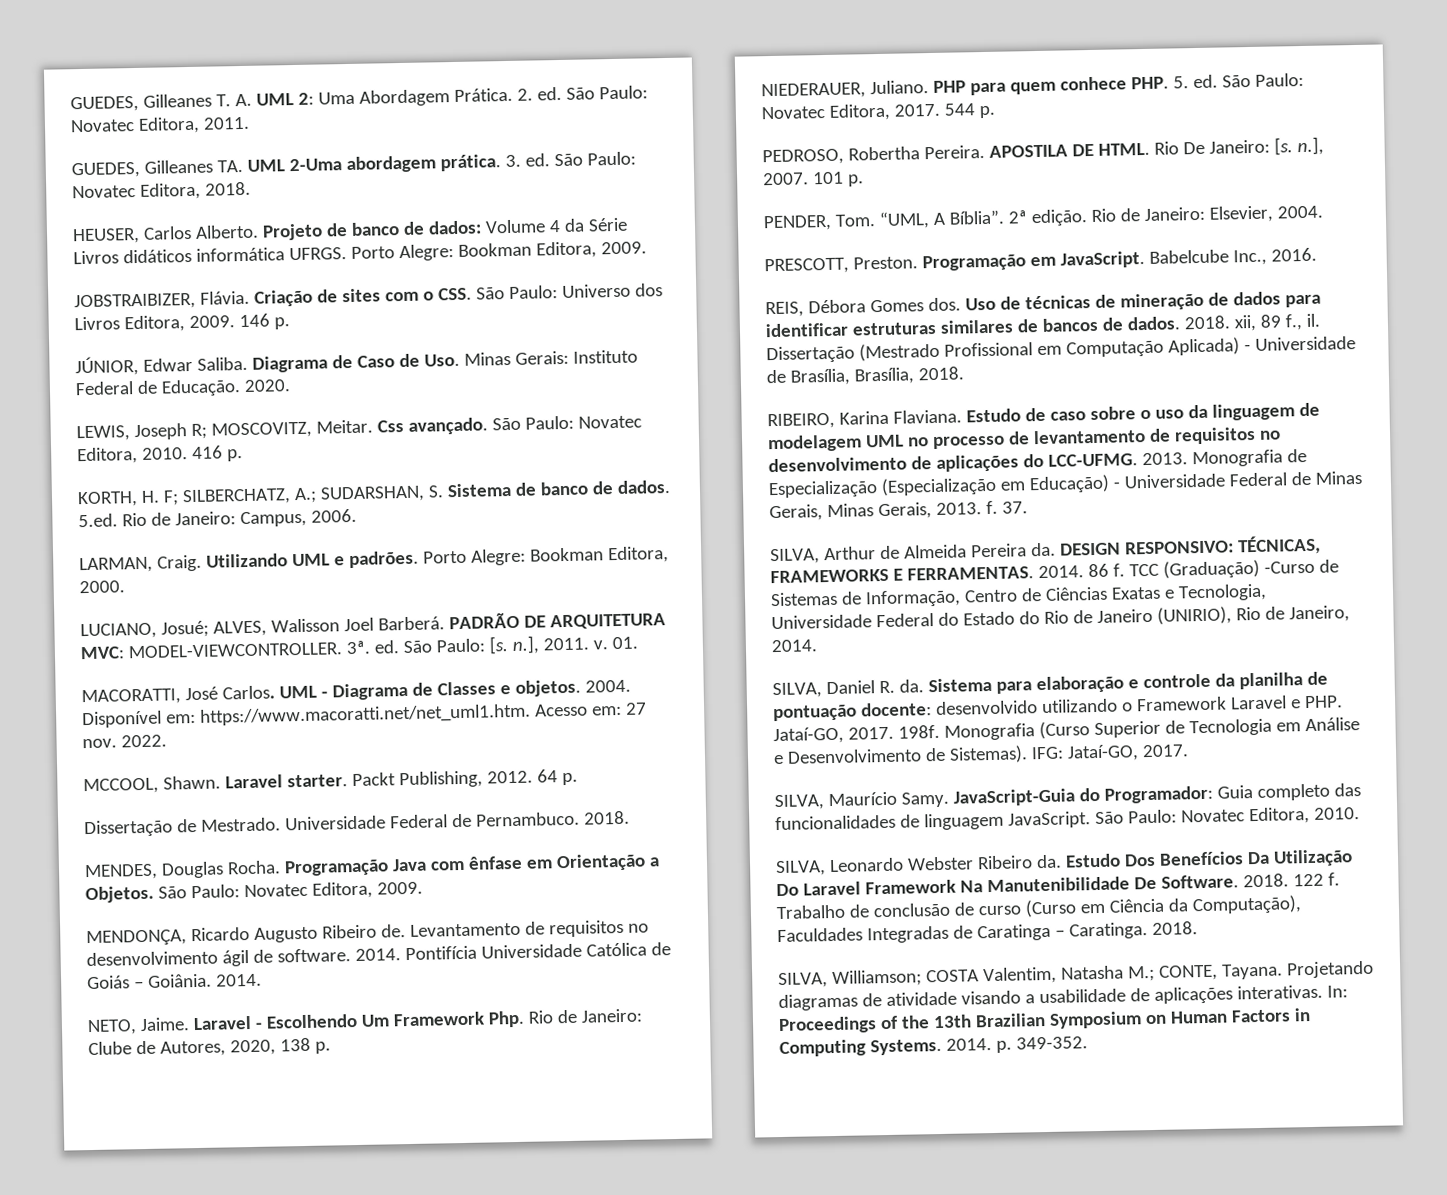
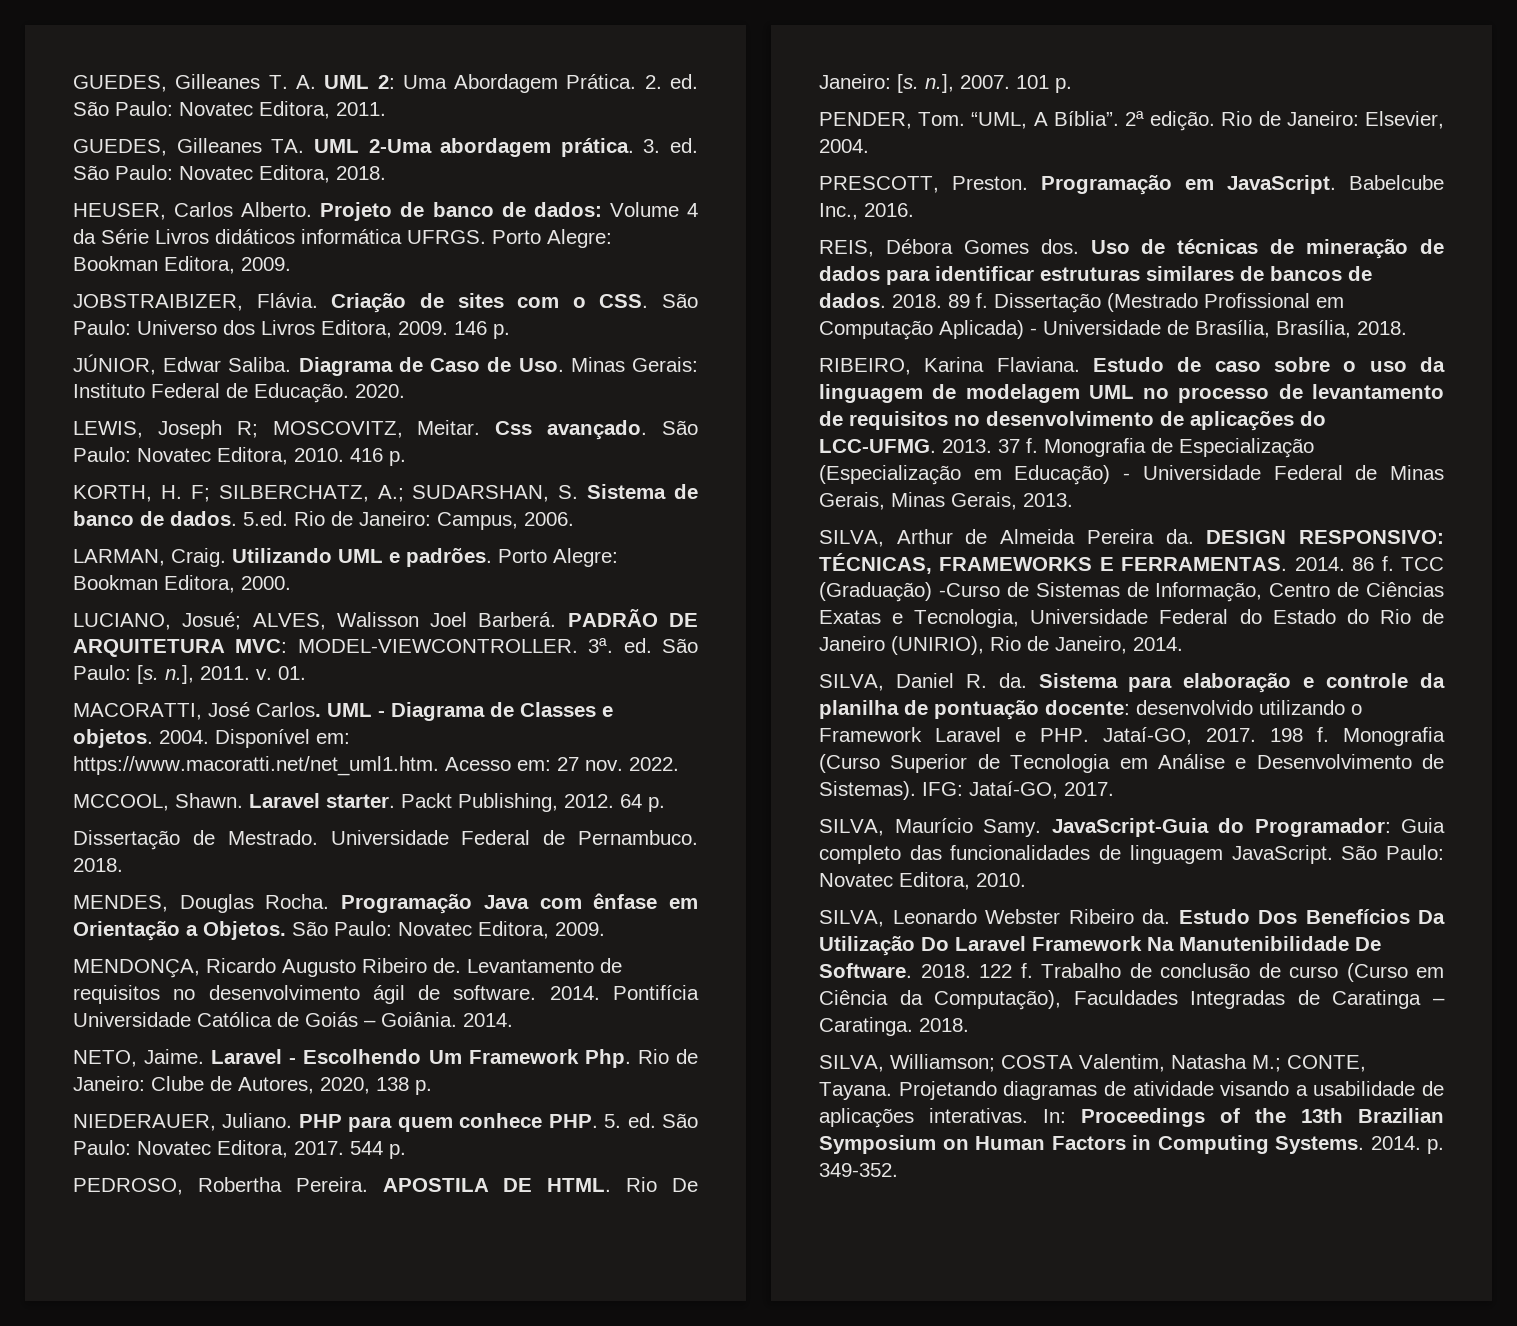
[1233,313,1321,332] xii, 89 f., il. -> [948,293,988,308] 89 f.
(1188, 459) none -> [998,438,1038,453] 37 f.
[985,500,1028,515] f. 37. -> (1073, 500) none
[897,724,940,739] 198f. -> [1270,727,1329,742] 198 f.

